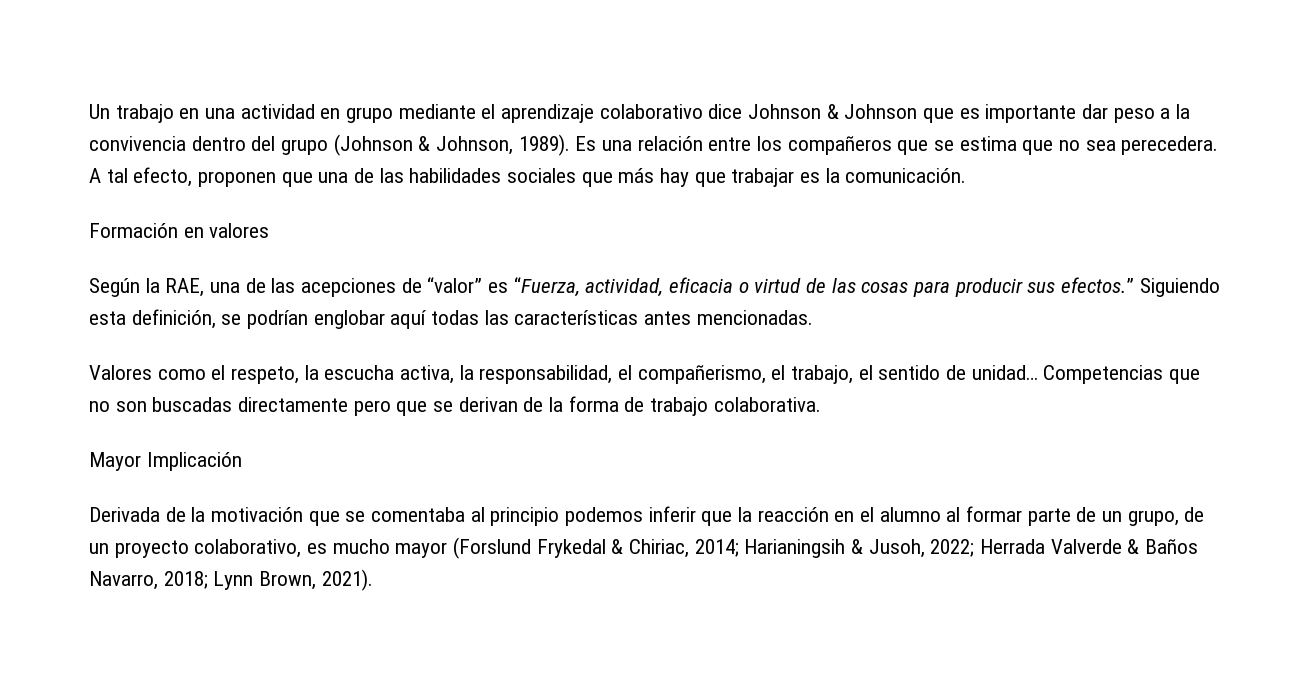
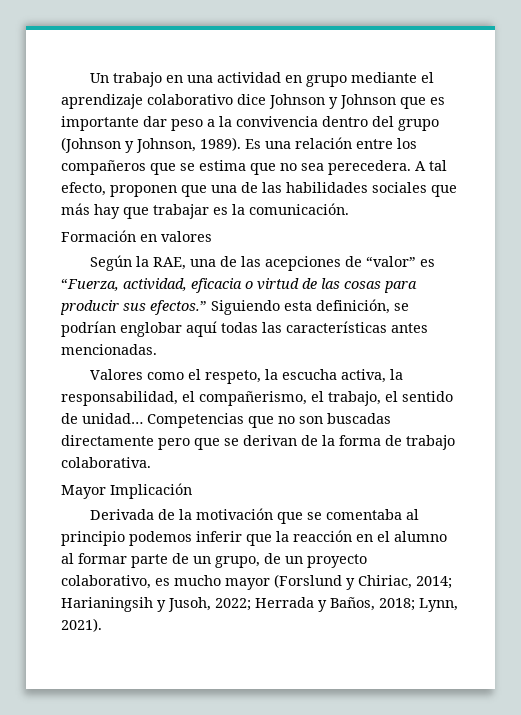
[826,104,839,119] & -> [329,97,338,109] y
[418,136,431,151] & -> [125,141,134,153] y
[536,539,624,558] Frykedal & -> [346,578,355,590] y
[851,539,864,554] & -> [157,600,166,612] y
[1050,539,1199,554] [89,571,317,590] Valverde & Baños Navarro, 2018; Lynn Brown, -> [318,597,458,612] y Baños, 2018; Lynn,

